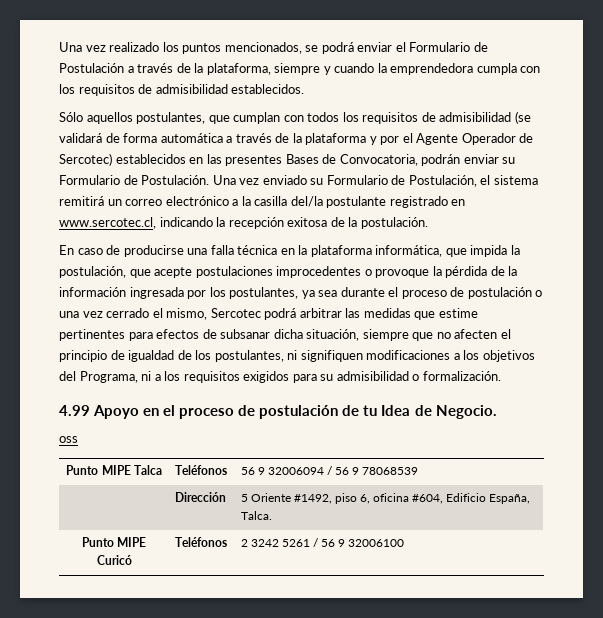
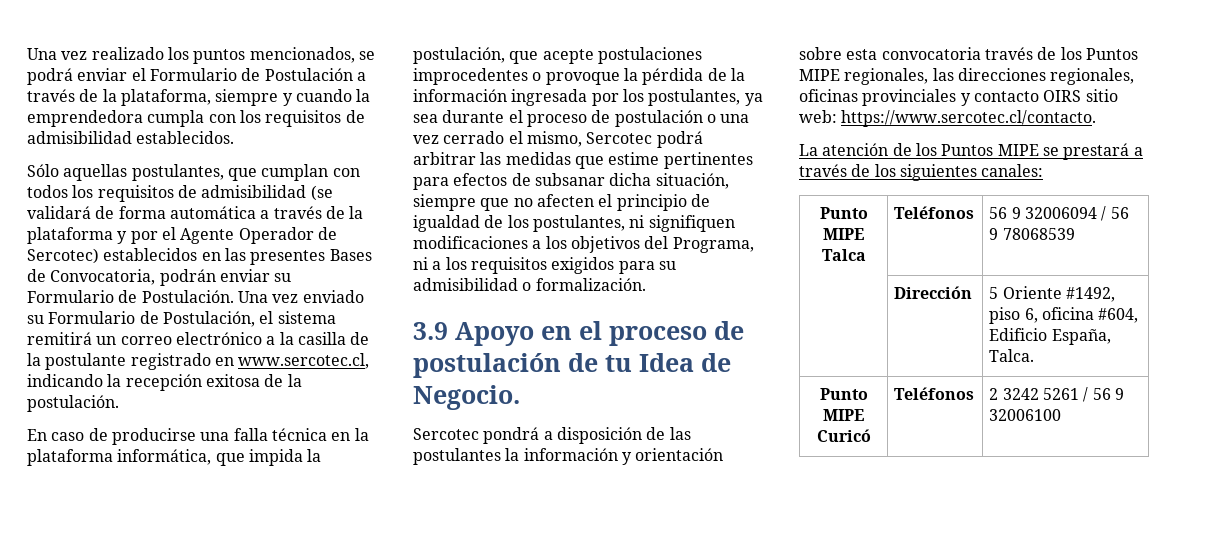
[86,112,133,124] aquellos -> [63,164,128,181] aquellas
[290,196,323,207] del/la -> [350,332,370,345] [27,353,41,366] de la
[59,405,90,416] 4.99 -> [413,322,448,340] 3.9
[59,436,78,443] oss -> [413,427,691,444] [413,448,724,465] [799,47,1138,60] [799,68,1135,85] [799,89,1118,106] [799,110,1097,127] [799,143,1143,160] [799,164,1044,181] Sercotec pondrá a disposición de las postulantes la información y orientación sobre esta convocatoria través de los Puntos MIPE regionales, las direcciones regionales, oficinas provinciales y contacto OIRS sitio web: https://www.sercotec.cl/contacto. // La atención de los Puntos MIPE se prestará a través de los siguientes canales:

